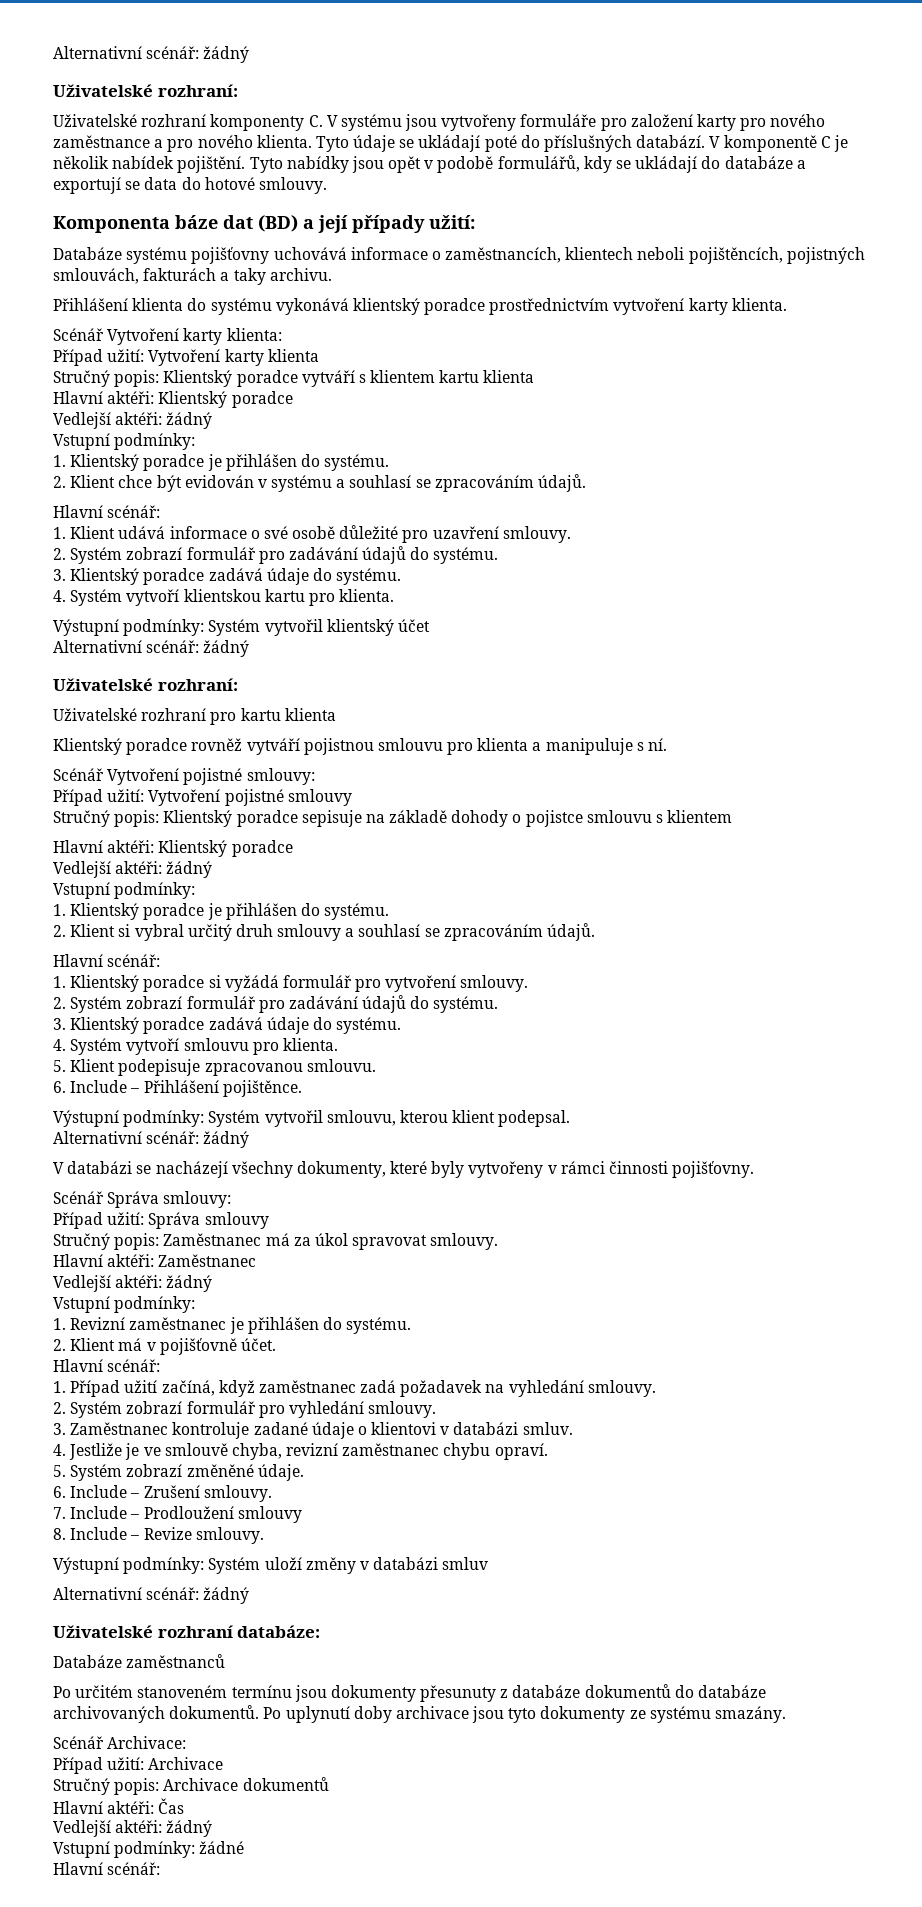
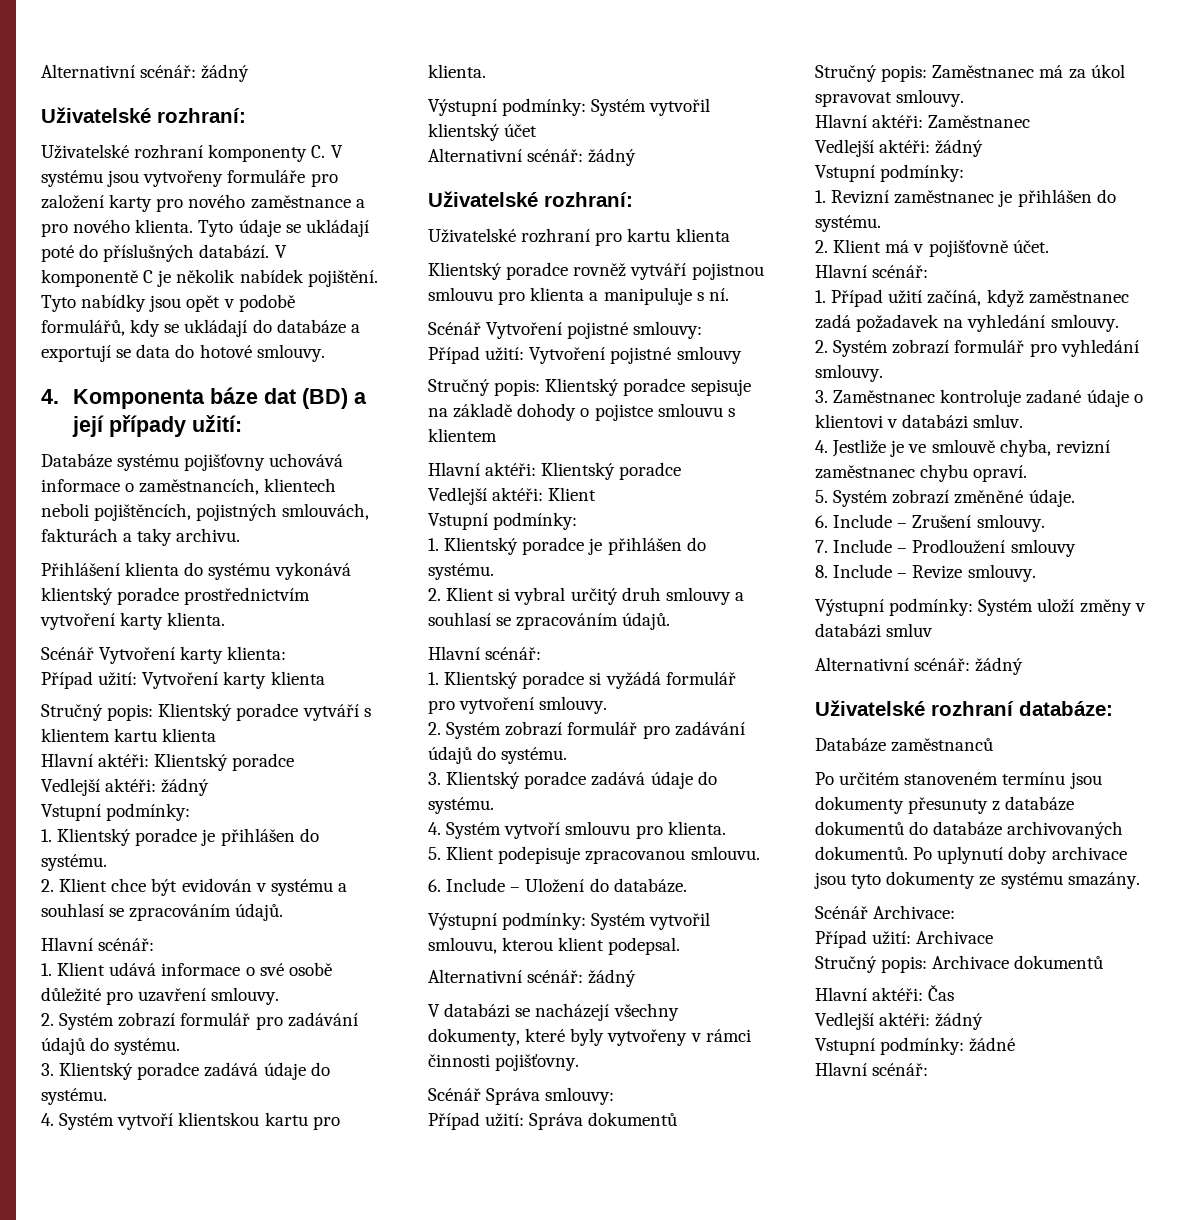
(327, 185) none -> [41,389,59,404] 4.
[166,861,213,878] žádný -> [548,487,597,501] Klient
[143,1080,302,1097] Přihlášení pojištěnce. -> [525,878,687,893] Uložení do databáze.
[204,1212,269,1229] smlouvy -> [588,1112,678,1126] dokumentů

